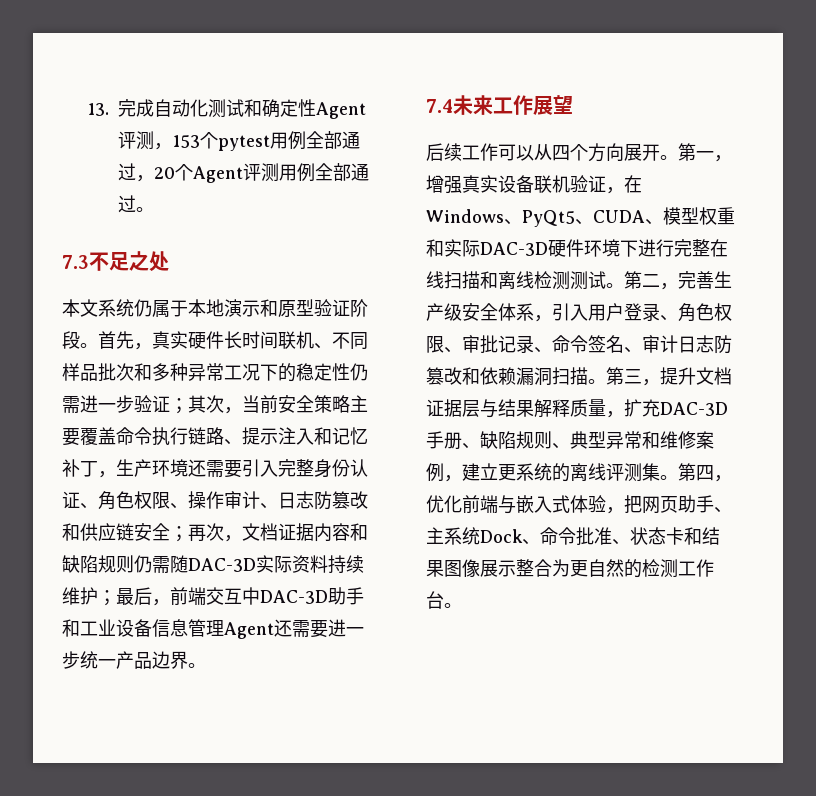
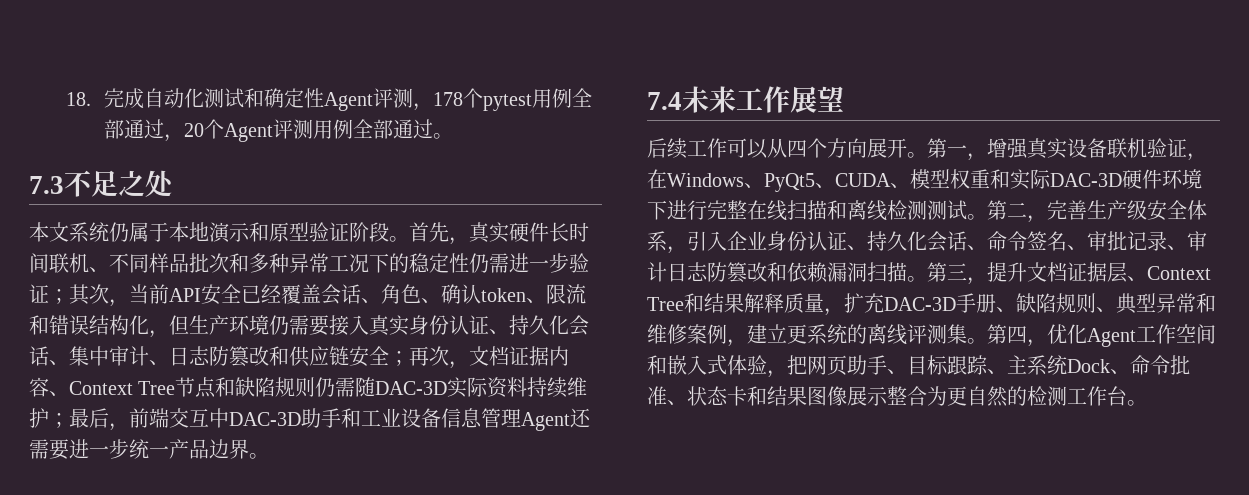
[87,103,110,116] 13. -> [66,92,92,106] 18.
[172,135,201,148] 153 -> [432,92,463,106] 178
[278,395,368,413] [62,427,368,446] [62,459,368,478] [62,491,224,510] 安全策略主要覆盖命令执行链路、提示注入和记忆补丁，生产环境还需要引入完整身份认证、角色权限、操作 -> [169,284,586,305] [29,315,589,338] [29,346,109,366] API安全已经覆盖会话、角色、确认token、限流和错误结构化，但生产环境仍需要接入真实身份认证、持久化会话、集中
(350, 532) none -> [49,377,217,398] 、Context Tree节点
[588,303,732,322] [426,335,444,353] 用户登录、角色权限 -> [727,231,1067,252] 企业身份认证、持久化会话、命令签名
[552,335,642,353] 命令签名、 -> (1187, 247) none
[480,399,498,418] 与 -> [1127,266,1211,281] [647,293,704,313] 、Context Tree和
[462,495,516,514] 前端与 -> [1087,324,1216,347] [647,355,667,375] Agent工作空间和
(732, 510) none -> [907,355,1007,375] 目标跟踪、

